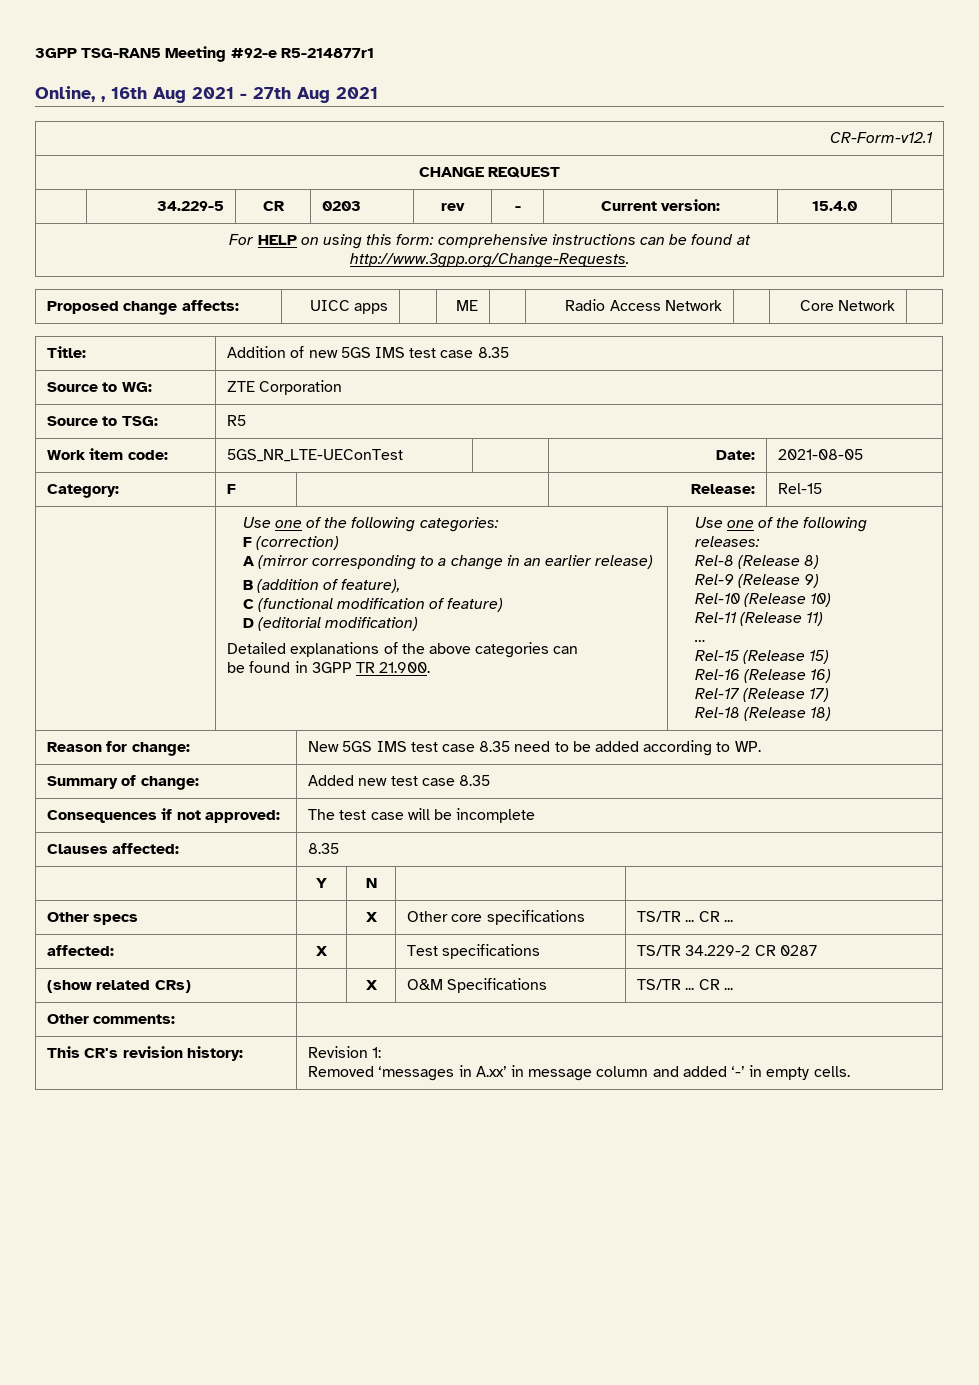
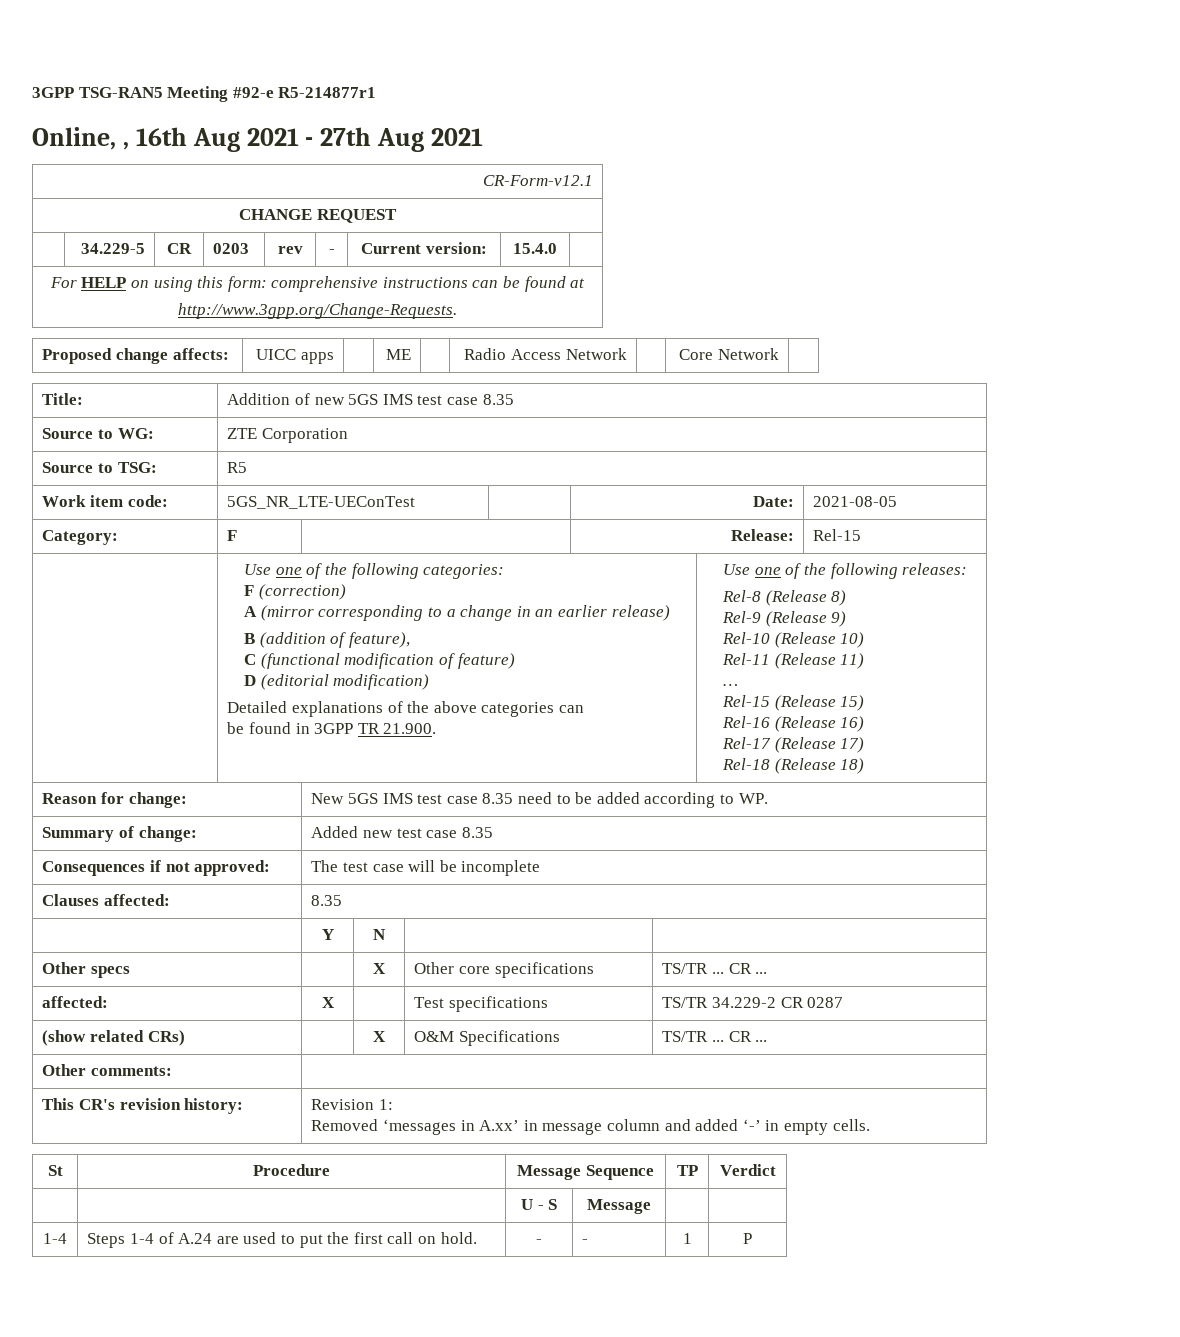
(850, 1071) none -> [47,1165,63,1176] [253,1164,330,1176] [517,1165,654,1180] [676,1165,698,1176] [719,1164,776,1176] [520,1199,558,1210] [587,1199,651,1214] [43,1233,67,1244] [87,1232,477,1248] [536,1239,542,1244] [582,1239,589,1244] [682,1233,692,1244] [743,1233,752,1244] // St | Procedure | Message Sequence | TP | Verdict // | | U - S | Message | | // 1-4 | Steps 1-4 of A.24 are used to put the first call on hold. | - | - | 1 | P

